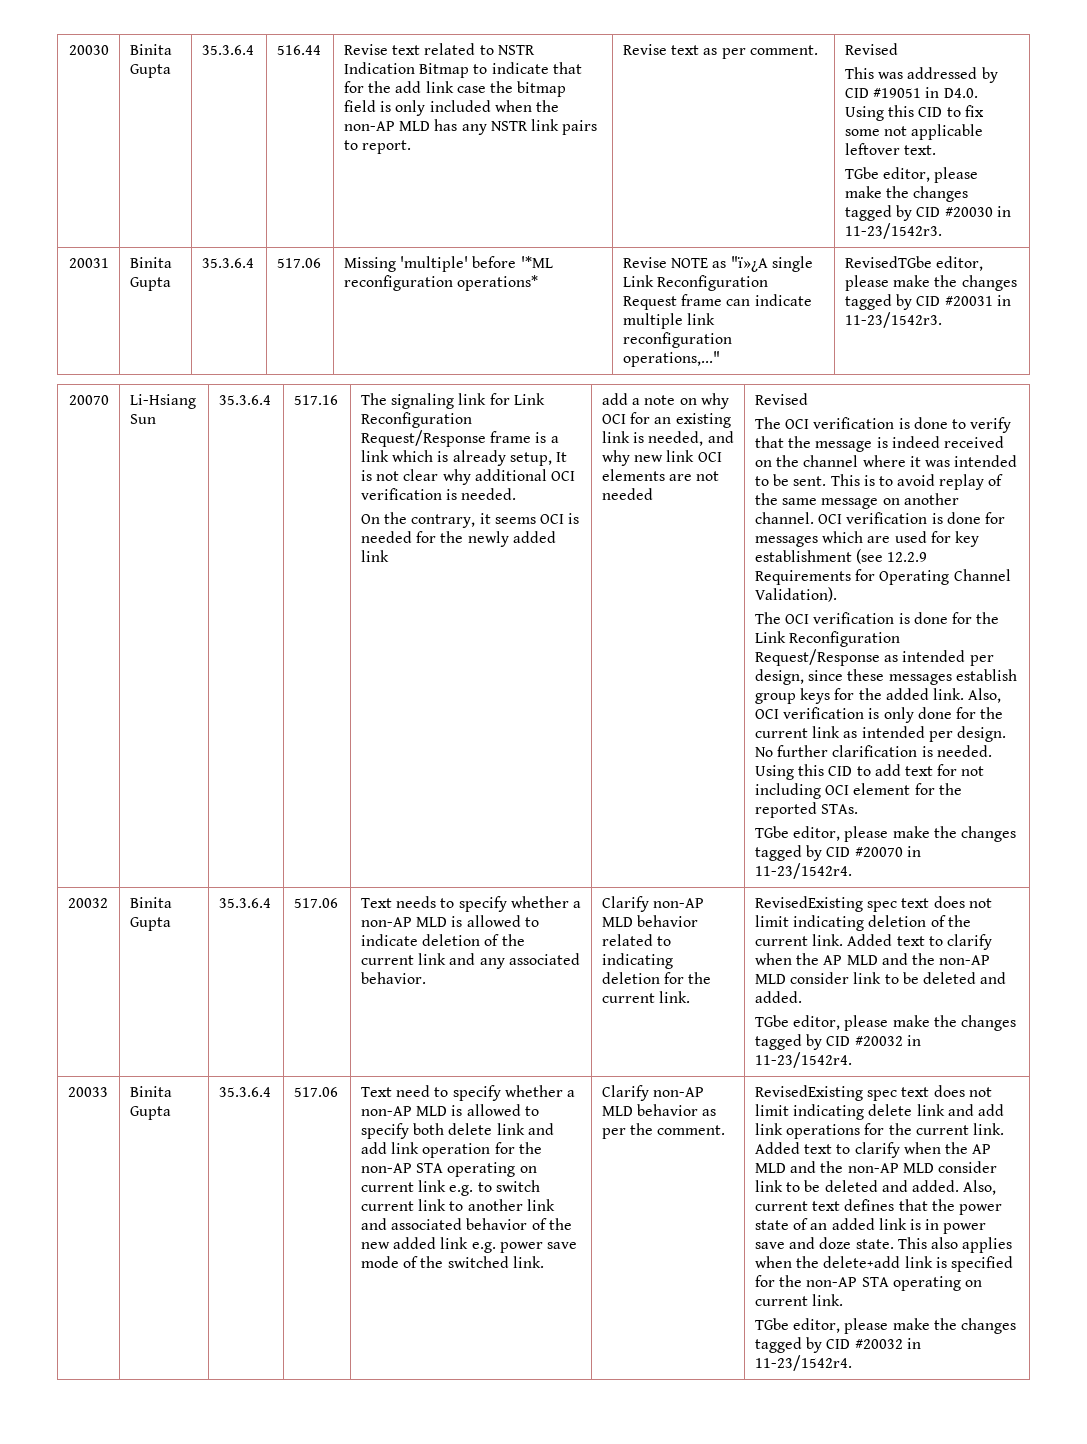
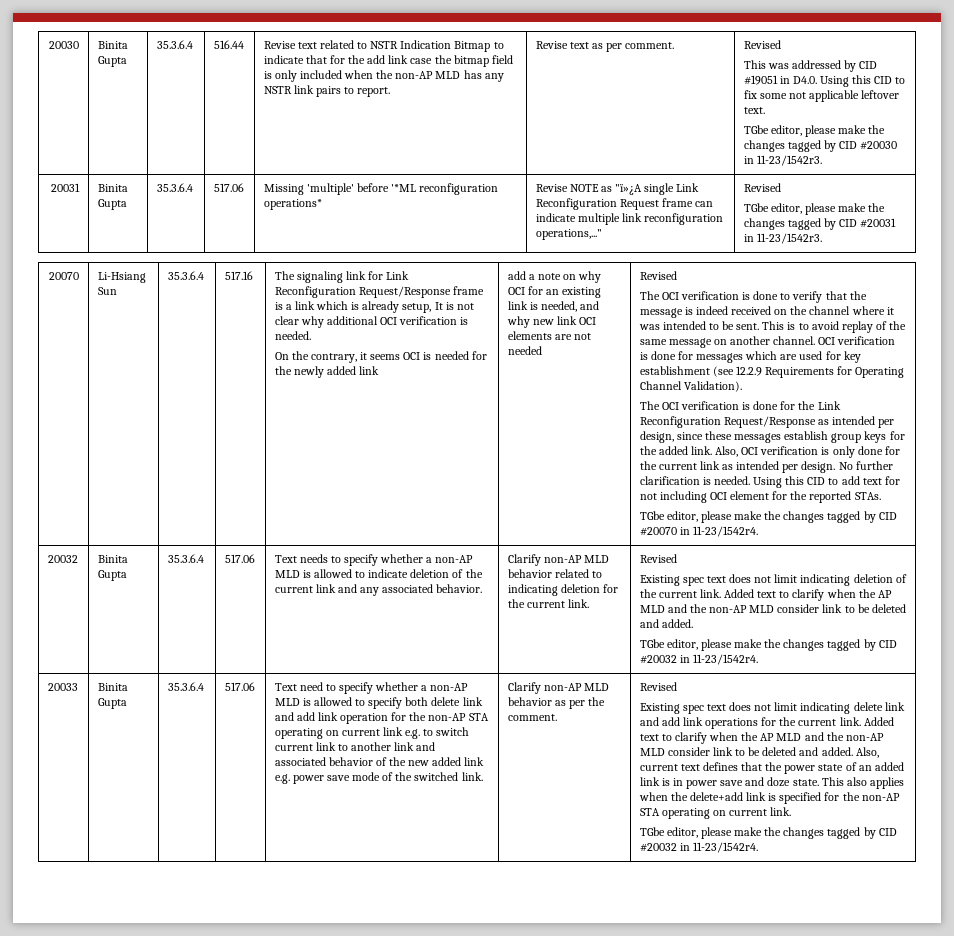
[844,256,932,268] RevisedTGbe -> [743,183,781,192] [743,203,769,212] Revised // TGbe
[754,896,863,912] RevisedExisting -> [639,554,677,563] [639,575,680,586] Revised // Existing
[754,1085,863,1101] RevisedExisting -> [639,682,677,691] [639,703,680,714] Revised // Existing

